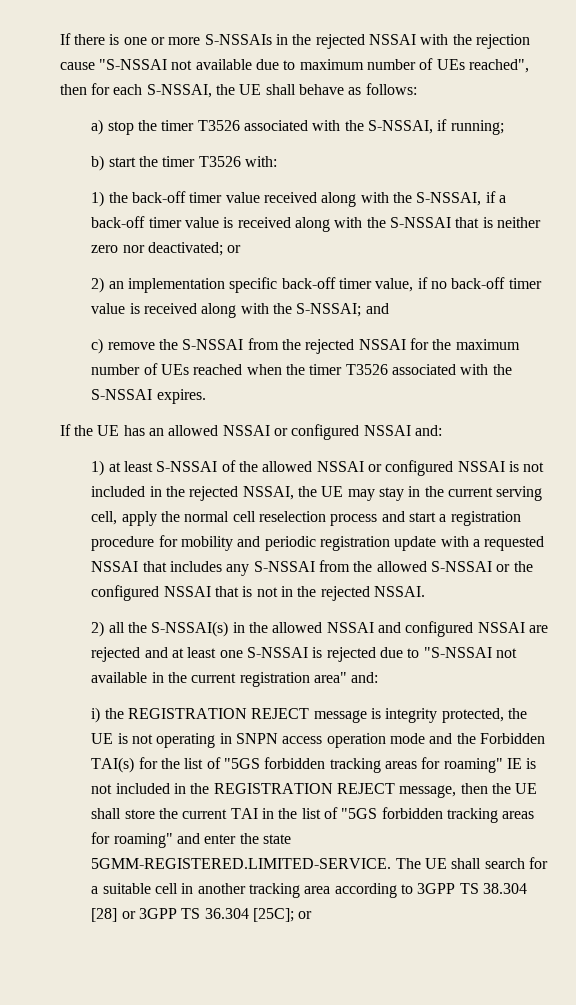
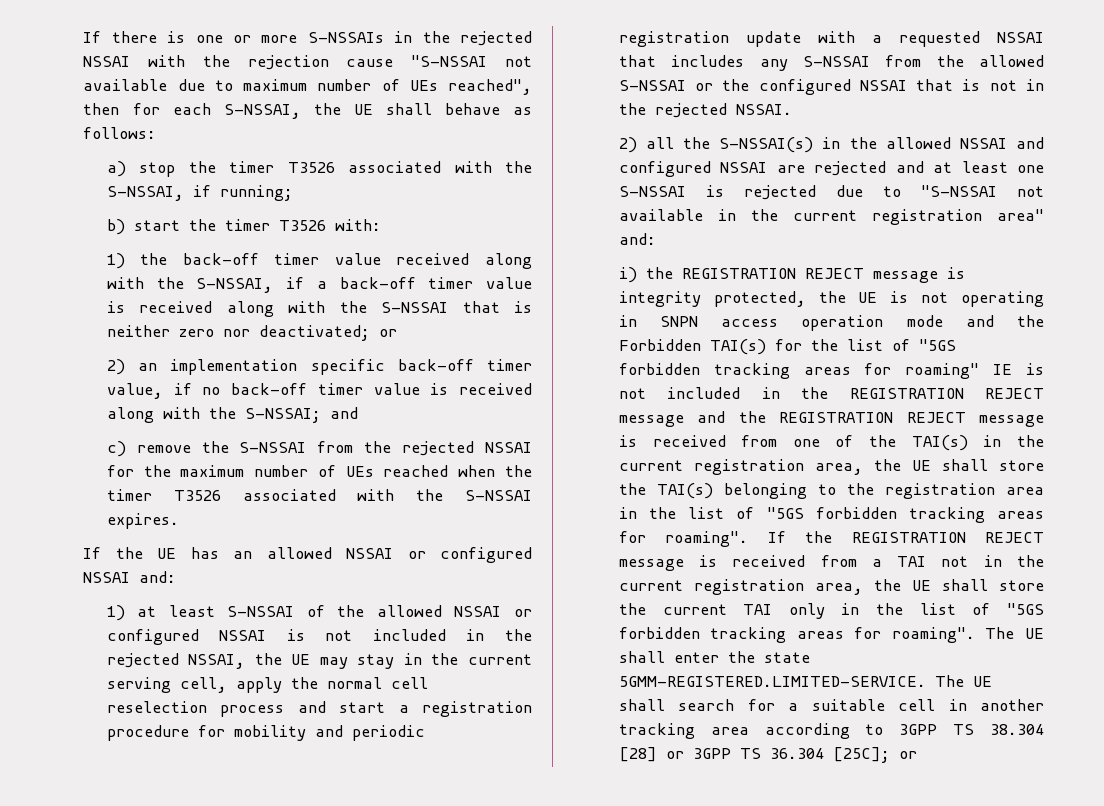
[399,783,538,798] [91,807,535,823] [91,832,201,848] message, then the UE shall store the current TAI in the list of "5GS forbidden tracking areas for roaming" and -> [618,411,1044,427] [618,435,1044,451] [618,459,1044,475] [618,483,1044,499] [618,507,1044,523] [618,531,1044,547] [618,555,1044,571] [618,579,1044,595] [618,603,1044,619] [618,627,1044,643] [618,651,665,663] message and the REGISTRATION REJECT message is received from one of the TAI(s) in the current registration area, the UE shall store the TAI(s) belonging to the registration area in the list of "5GS forbidden tracking areas for roaming". If the REGISTRATION REJECT message is received from a TAI not in the current registration area, the UE shall store the current TAI only in the list of "5GS forbidden tracking areas for roaming". The UE shall

